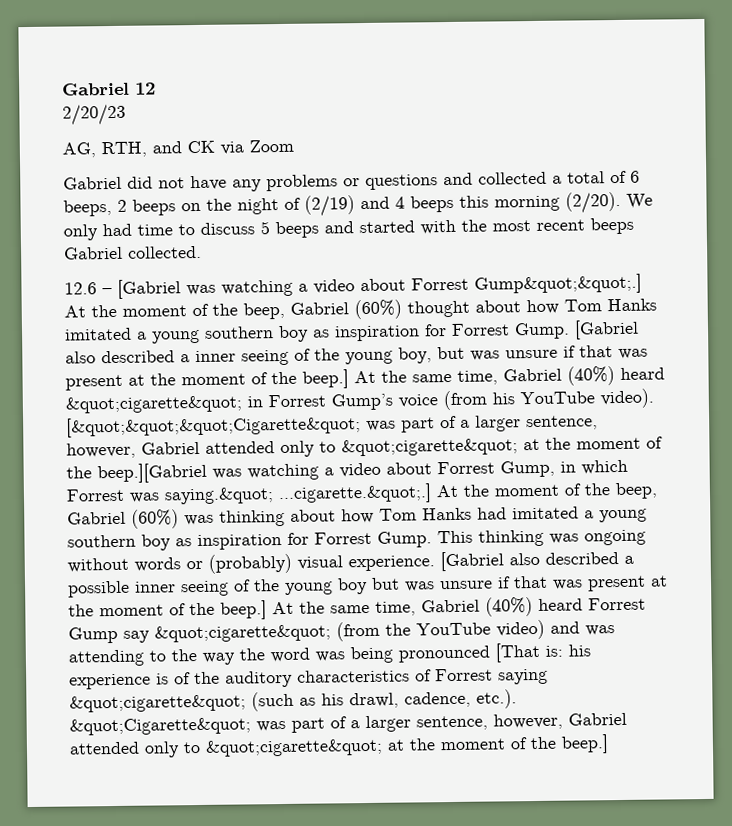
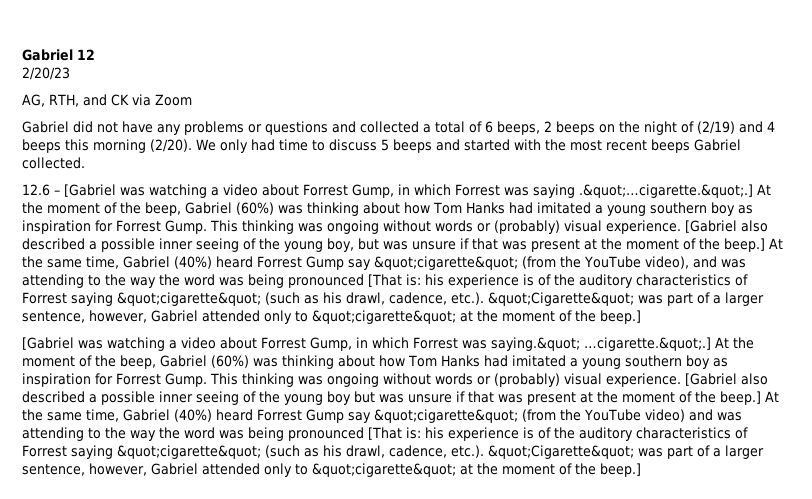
[474,273,642,295] [64,298,657,320] Gump&quot;&quot;.] At the moment of the beep, Gabriel (60%) thought about how Tom Hanks -> [352,184,771,198] [22,202,533,216] Gump, in which Forrest was saying .&quot;…cigarette.&quot;.] At the moment of the beep, Gabriel (60%) was thinking about how Tom Hanks had
[574,319,639,340] [65,350,190,364] [Gabriel also described a -> [210,220,768,234] [22,238,155,252] This thinking was ongoing without words or (probably) visual experience. [Gabriel also described a possible
[65,388,654,414] [66,415,361,438] &quot;cigarette&quot; in Forrest Gump’s voice (from his YouTube video). [&quot;&quot;&quot;Cigarette&quot; -> [257,256,746,270] [22,274,748,288] [22,292,634,306] Forrest Gump say &quot;cigarette&quot; (from the YouTube video), and was attending to the way the word was being pronounced [That is: his experience is of the auditory characteristics of Forrest saying &quot;cigarette&quot; (such as his drawl, cadence, etc.). &quot;Cigarette&quot;
[97,462,207,484] beep.][Gabriel -> [600,310,641,324] [22,337,74,350] beep.] // [Gabriel

